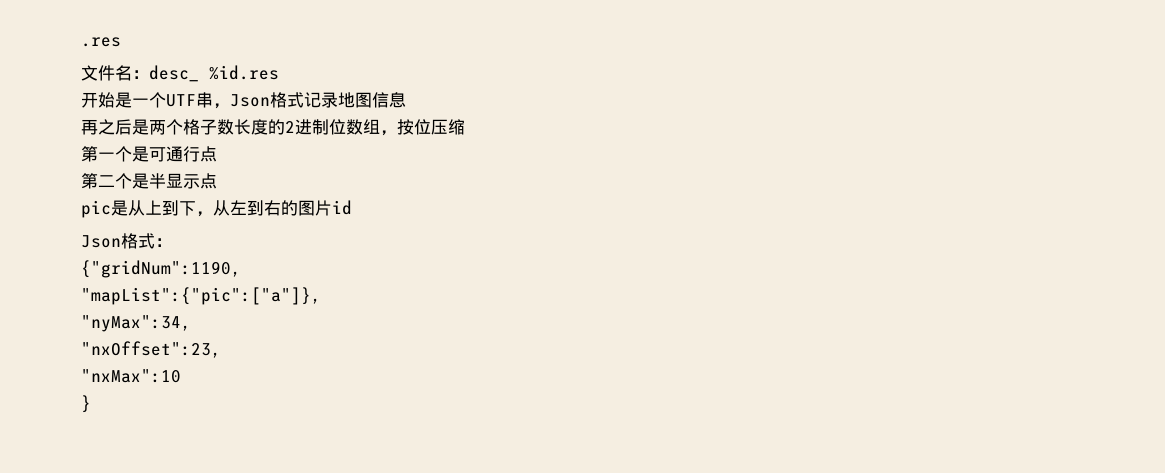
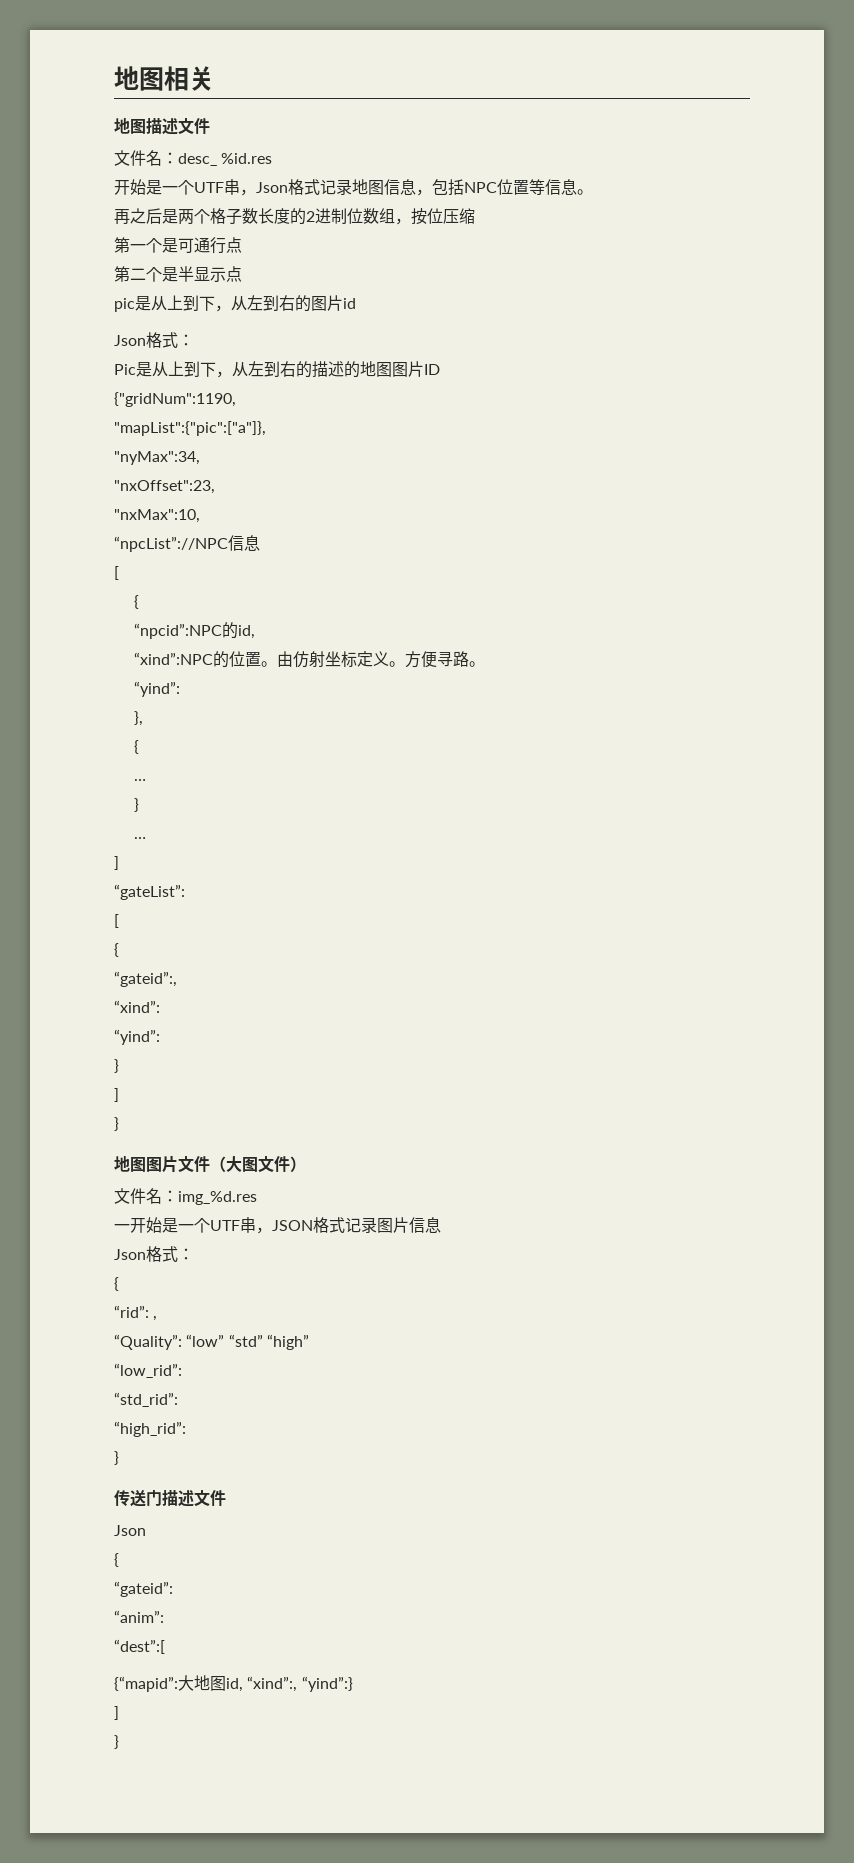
[81,37,121,47] .res -> [114,66,214,91] [114,118,210,135] 地图相关 // 地图描述文件
(406, 100) none -> [416,179,593,196] ，包括NPC位置等信息。
[81,260,241,278] [81,287,321,305] [81,315,191,332] [81,341,221,358] [81,369,181,383] {"gridNum":1190, // "mapList":{"pic":["a"]}, // "nyMax":34, // "nxOffset":23, // "nxMax":10 -> [114,361,440,378] [114,392,236,407] [114,421,266,436] [114,451,200,465] [114,480,215,494] [114,509,200,523] [114,535,260,552] [114,566,119,580] [133,595,139,609] [133,622,255,639] [133,651,485,668] [133,681,180,697] [133,711,143,726] [133,740,139,754] [133,779,146,781] [133,798,139,812] [133,837,146,839] [114,856,119,870] [114,884,185,900] [114,914,119,928] [114,943,119,957] [114,971,177,987] [114,1000,160,1013] [114,1029,160,1045] [114,1059,119,1073] [114,1088,119,1102] [114,1117,119,1131] [114,1156,306,1173] [114,1188,257,1205] [114,1217,441,1234] [114,1246,194,1262] [114,1277,119,1291] [114,1305,158,1321] [114,1334,309,1350] [114,1363,182,1378] [114,1392,178,1407] [114,1421,186,1437] [114,1451,119,1465] [114,1490,226,1507] [114,1525,146,1536] [114,1553,119,1567] [114,1581,173,1597] [114,1610,164,1623] [114,1639,165,1654] [114,1675,353,1692] [114,1706,119,1720] Pic是从上到下，从左到右的描述的地图图片ID // {"gridNum":1190, // "mapList":{"pic":["a"]}, // "nyMax":34, // "nxOffset":23, // "nxMax":10, // “npcList”://NPC信息 // [ // { // “npcid”:NPC的id, // “xind”:NPC的位置。由仿射坐标定义。方便寻路。 // “yind”: // }, // { // … // } // … // ] // “gateList”: // [ // { // “gateid”:, // “xind”: // “yind”: // } // ] // } // 地图图片文件（大图文件） // 文件名：img_%d.res // 一开始是一个UTF串，JSON格式记录图片信息 // Json格式： // { // “rid”: , // “Quality”: “low” “std” “high” // “low_rid”: // “std_rid”: // “high_rid”: // } // 传送门描述文件 // Json // { // “gateid”: // “anim”: // “dest”:[ // {“mapid”:大地图id, “xind”:, “yind”:} // ]

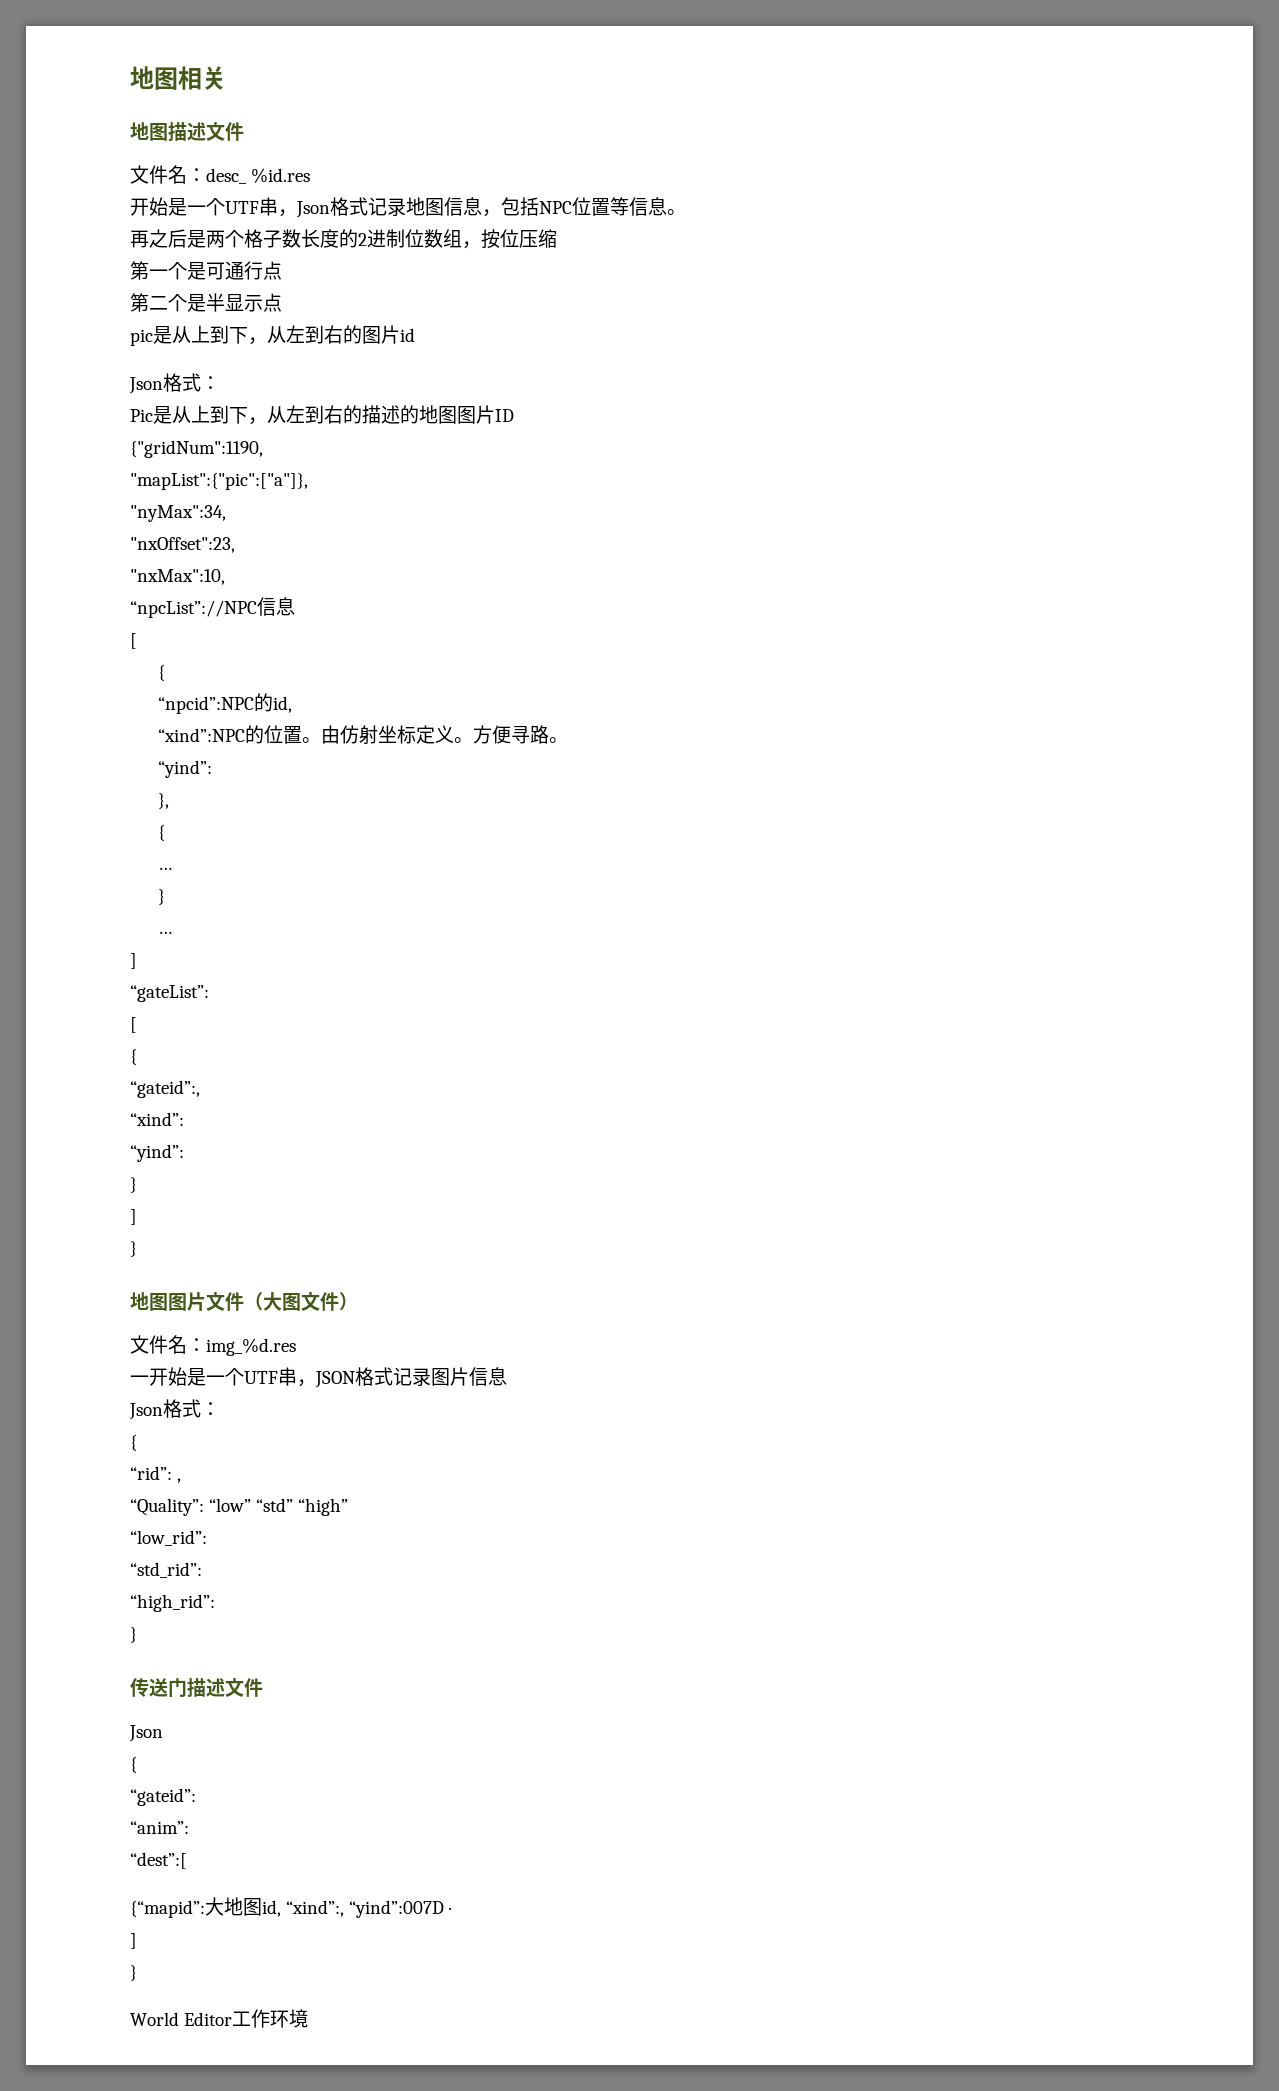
[301,1676,353,1692] [114,1706,119,1720] [114,1735,119,1749] “yind”:} // ] // } -> [349,1900,453,1918] [130,1933,137,1949] [130,1965,137,1981] [130,2009,309,2028] “yind”:007D · // ] // } // World Editor工作环境

